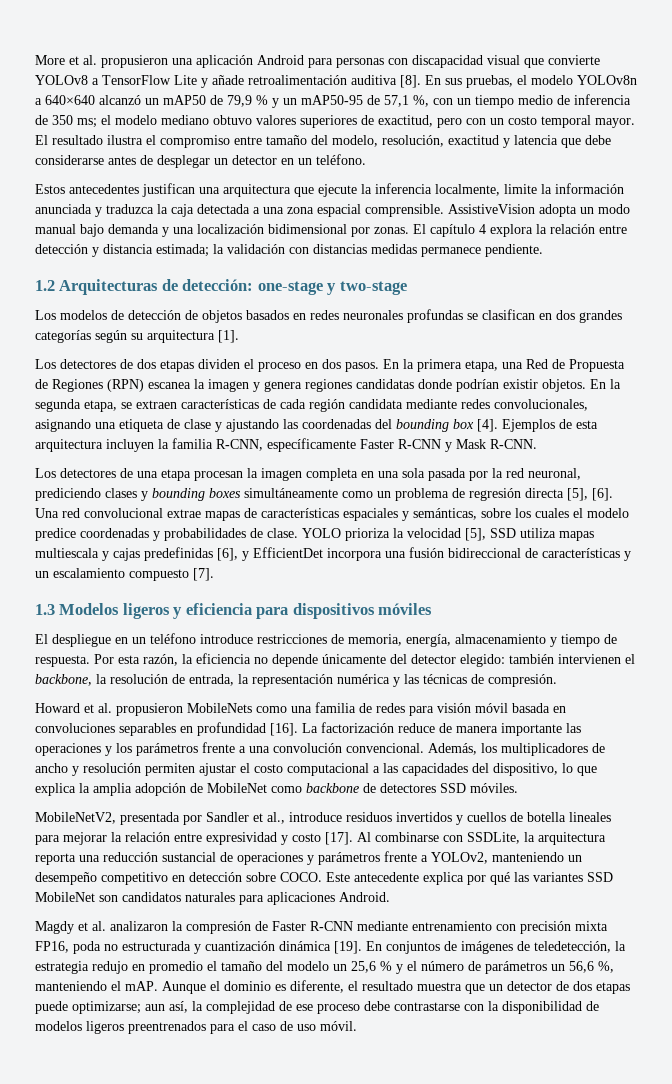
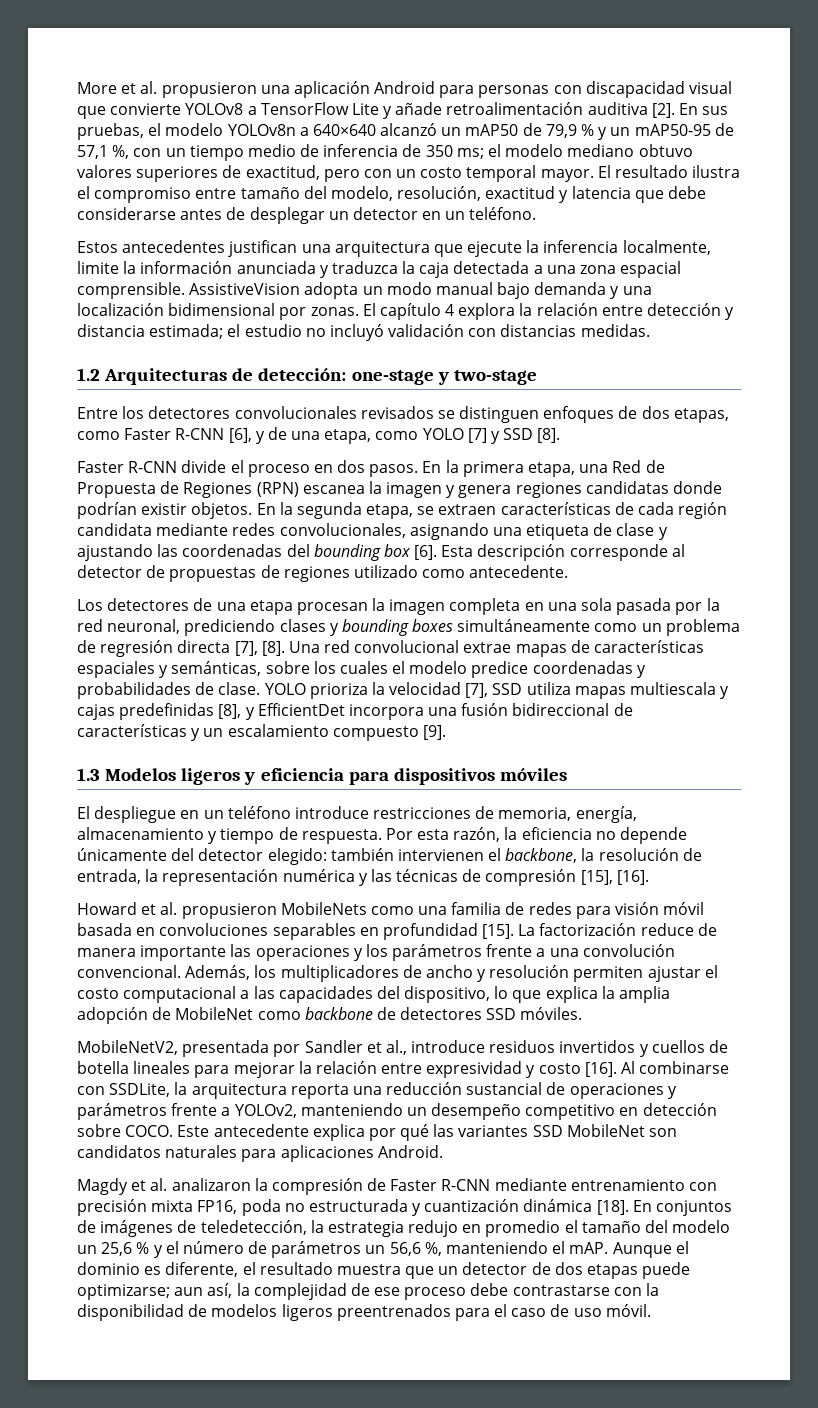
[400,75,421,88] [8]. -> [651,103,675,118] [2].
[213,244,543,257] la validación con distancias medidas permanece pendiente. -> [227,324,650,341] el estudio no incluyó validación con distancias medidas.
[35,309,622,323] [35,330,239,343] [35,359,240,372] Los modelos de detección de objetos basados en redes neuronales profundas se clasifican en dos grandes categorías según su arquitectura [1]. // Los detectores de dos etapas dividen -> [77,406,729,423] [77,427,561,444] [77,460,227,473] Entre los detectores convolucionales revisados se distinguen enfoques de dos etapas, como Faster R-CNN [6], y de una etapa, como YOLO [7] y SSD [8]. // Faster R-CNN divide
[477,419,598,432] [35,438,537,452] [4]. Ejemplos de esta arquitectura incluyen la familia R-CNN, específicamente Faster R-CNN y Mask R-CNN. -> [414,544,685,561] [77,565,569,582] [6]. Esta descripción corresponde al detector de propuestas de regiones utilizado como antecedente.
[567,488,613,501] [5], [6]. -> [234,641,285,656] [7], [8].
[465,528,486,541] [5], -> [465,683,489,698] [7],
[217,548,238,561] [6], -> [218,704,242,719] [8],
[193,568,214,581] [7]. -> [422,725,446,740] [9].
[488,674,557,687] compresión. -> [485,869,649,886] compresión [15], [16].
[270,723,298,736] [16]. -> [482,924,515,939] [15].
[325,832,353,845] [17]. -> [584,1062,617,1077] [16].
[334,941,362,954] [19]. -> [596,1200,629,1215] [18].

